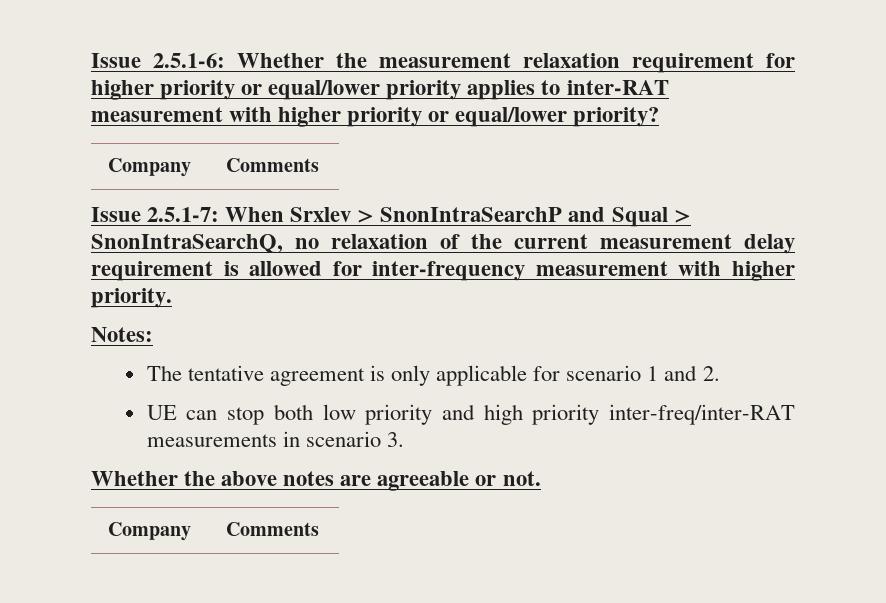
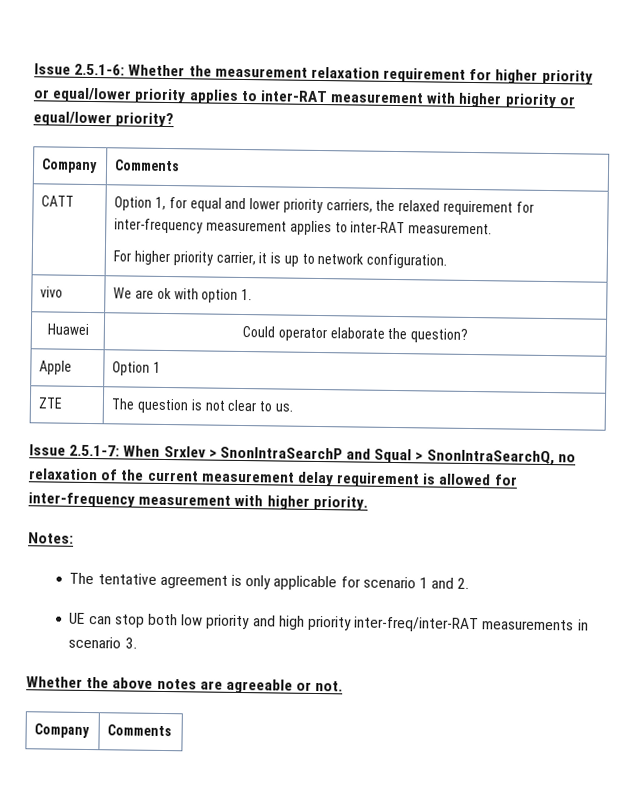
(320, 165) none -> [41,195,75,207] [114,196,534,216] [114,218,493,236] [113,250,448,269] [40,286,64,298] [113,287,253,303] [46,323,89,335] [241,325,469,343] [39,360,73,375] [112,361,161,376] [38,397,64,409] [111,398,293,414] // CATT | Option 1, for equal and lower priority carriers, the relaxed requirement for inter-frequency measurement applies to inter-RAT measurement. // For higher priority carrier, it is up to network configuration. // vivo | We are ok with option 1. // Huawei | Could operator elaborate the question? // Apple | Option 1 // ZTE | The question is not clear to us.

